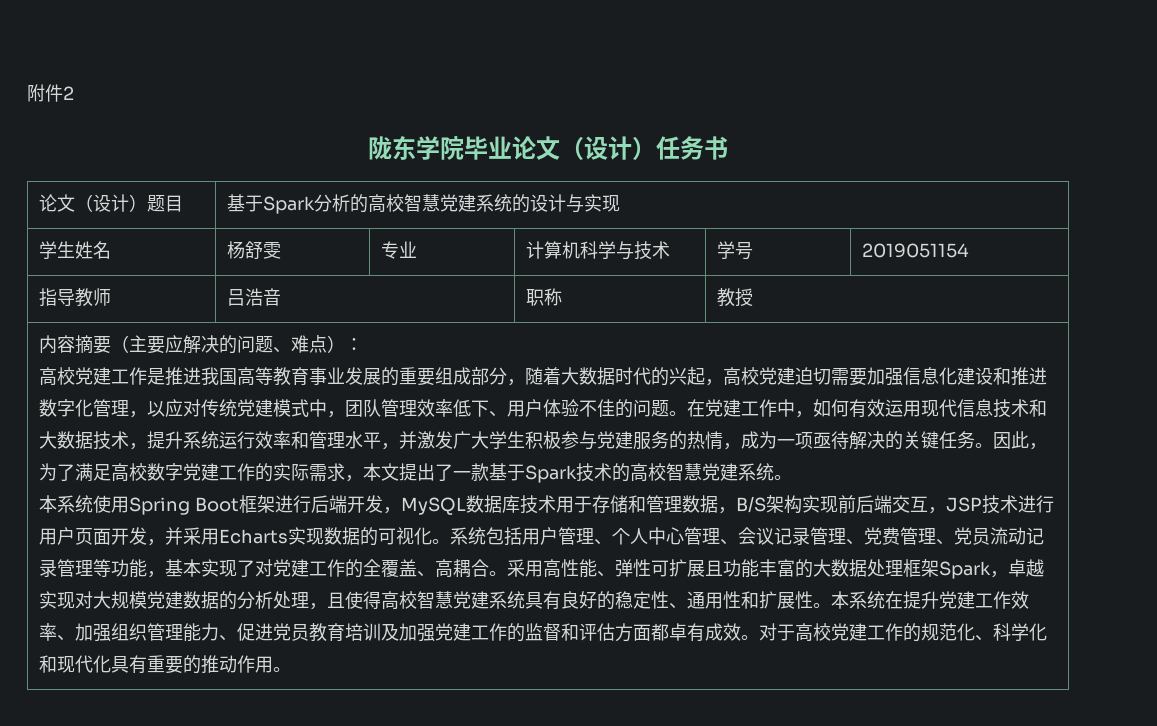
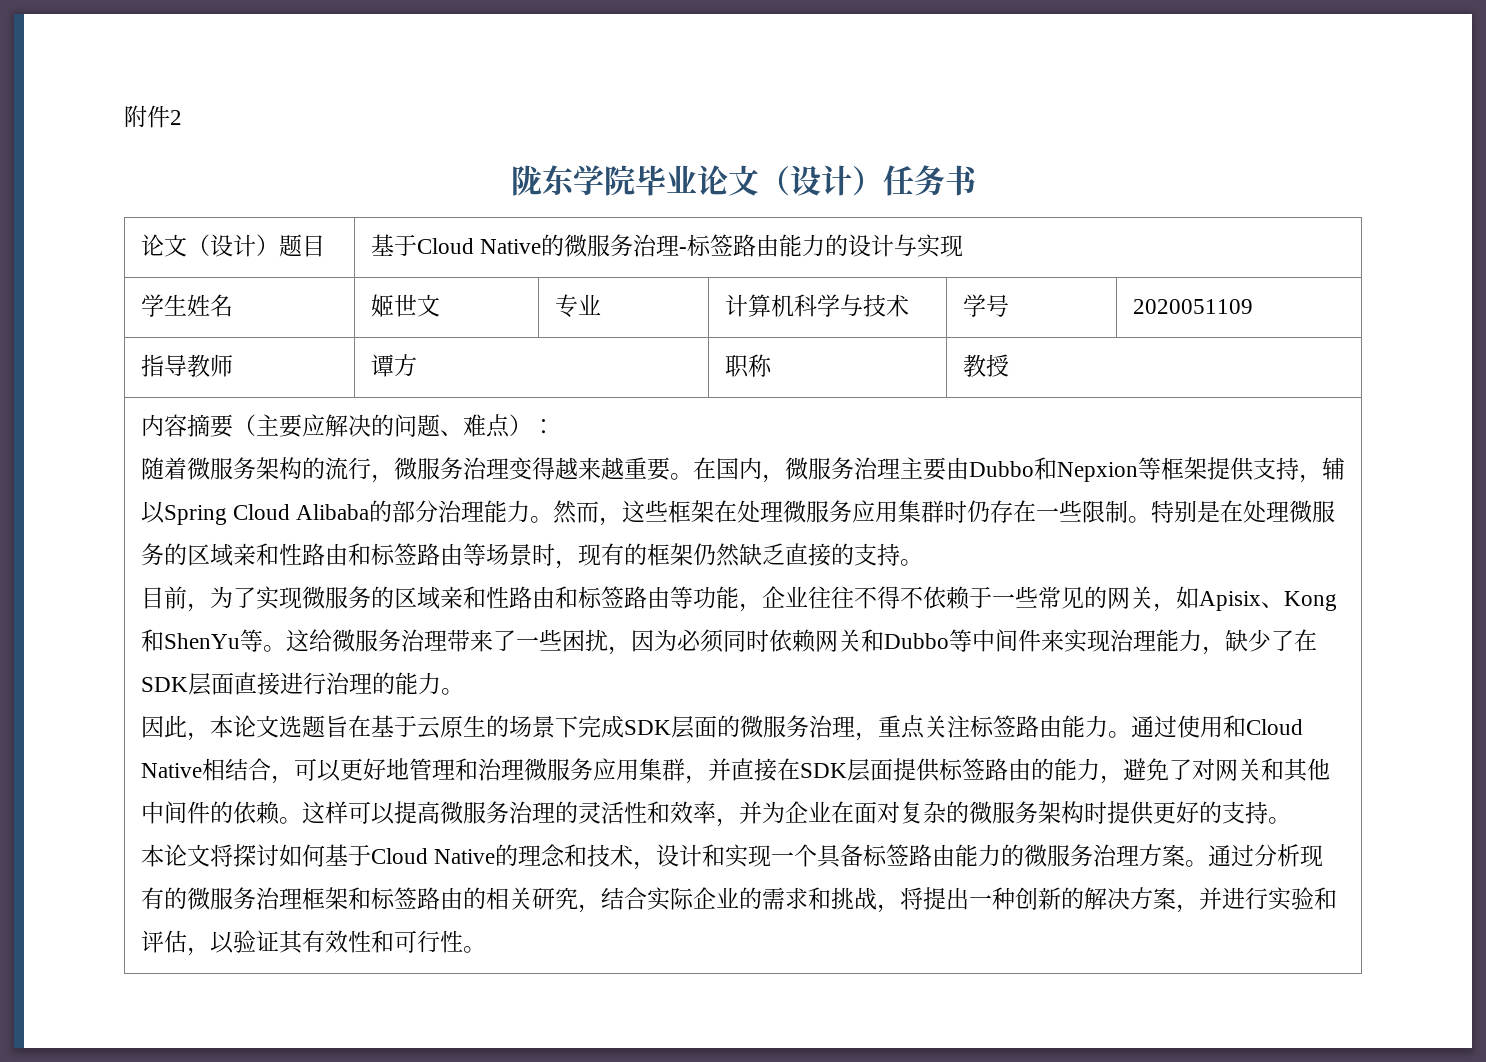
[262,194,512,214] Spark分析的高校智慧党建系统 -> [416,234,826,257] Cloud Native的微服务治理-标签路由能力
[226,241,281,259] 杨舒雯 -> [370,294,440,317] 姬世文
[861,243,969,258] 2019051154 -> [1132,299,1253,314] 2020051109
[226,288,281,306] 吕浩音 -> [370,354,417,377] 谭方
[38,367,1047,386] [38,399,1047,418] [38,431,1047,450] [38,463,792,483] [38,495,1054,515] [38,527,1044,546] [38,559,1044,579] [38,591,1029,610] [38,623,1047,642] [38,655,273,674] 高校党建工作是推进我国高等教育事业发展的重要组成部分，随着大数据时代的兴起，高校党建迫切需要加强信息化建设和推进数字化管理，以应对传统党建模式中，团队管理效率低下、用户体验不佳的问题。在党建工作中，如何有效运用现代信息技术和大数据技术，提升系统运行效率和管理水平，并激发广大学生积极参与党建服务的热情，成为一项亟待解决的关键任务。因此，为了满足高校数字党建工作的实际需求，本文提出了一款基于Spark技术的高校智慧党建系统。 // 本系统使用Spring Boot框架进行后端开发，MySQL数据库技术用于存储和管理数据，B/S架构实现前后端交互，JSP技术进行用户页面开发，并采用Echarts实现数据的可视化。系统包括用户管理、个人中心管理、会议记录管理、党费管理、党员流动记录管理等功能，基本实现了对党建工作的全覆盖、高耦合。采用高性能、弹性可扩展且功能丰富的大数据处理框架Spark，卓越实现对大规模党建数据的分析处理，且使得高校智慧党建系统具有良好的稳定性、通用性和扩展性。本系统在提升党建工作效率、加强组织管理能力、促进党员教育培训及加强党建工作的监督和评估方面都卓有成效。对于高校党建工作的规范化、科学化和现代化具有重要的推动作用 -> [140,457,1345,483] [140,500,1336,526] [140,543,923,569] [140,586,1337,612] [140,629,1317,655] [140,672,464,696] [140,715,1303,741] [140,758,1330,784] [140,801,1291,827] [140,844,1324,870] [140,887,1337,913] [140,930,463,956] 随着微服务架构的流行，微服务治理变得越来越重要。在国内，微服务治理主要由Dubbo和Nepxion等框架提供支持，辅以Spring Cloud Alibaba的部分治理能力。然而，这些框架在处理微服务应用集群时仍存在一些限制。特别是在处理微服务的区域亲和性路由和标签路由等场景时，现有的框架仍然缺乏直接的支持。 // 目前，为了实现微服务的区域亲和性路由和标签路由等功能，企业往往不得不依赖于一些常见的网关，如Apisix、Kong和ShenYu等。这给微服务治理带来了一些困扰，因为必须同时依赖网关和Dubbo等中间件来实现治理能力，缺少了在SDK层面直接进行治理的能力。 // 因此，本论文选题旨在基于云原生的场景下完成SDK层面的微服务治理，重点关注标签路由能力。通过使用和Cloud Native相结合，可以更好地管理和治理微服务应用集群，并直接在SDK层面提供标签路由的能力，避免了对网关和其他中间件的依赖。这样可以提高微服务治理的灵活性和效率，并为企业在面对复杂的微服务架构时提供更好的支持。 // 本论文将探讨如何基于Cloud Native的理念和技术，设计和实现一个具备标签路由能力的微服务治理方案。通过分析现有的微服务治理框架和标签路由的相关研究，结合实际企业的需求和挑战，将提出一种创新的解决方案，并进行实验和评估，以验证其有效性和可行性

